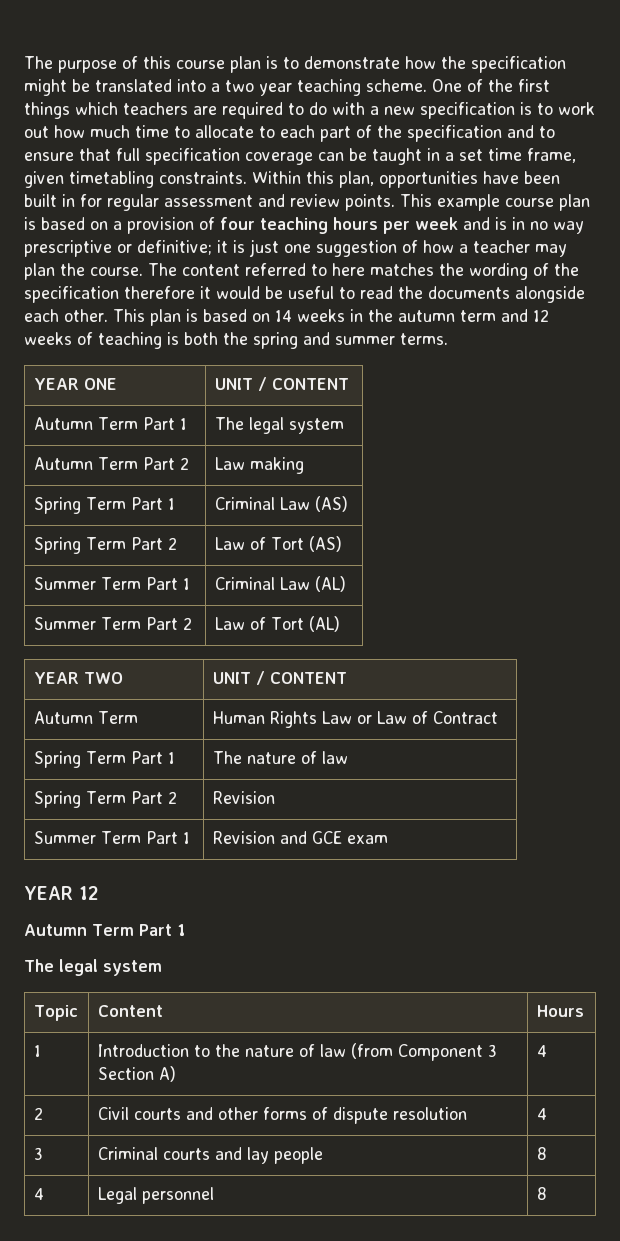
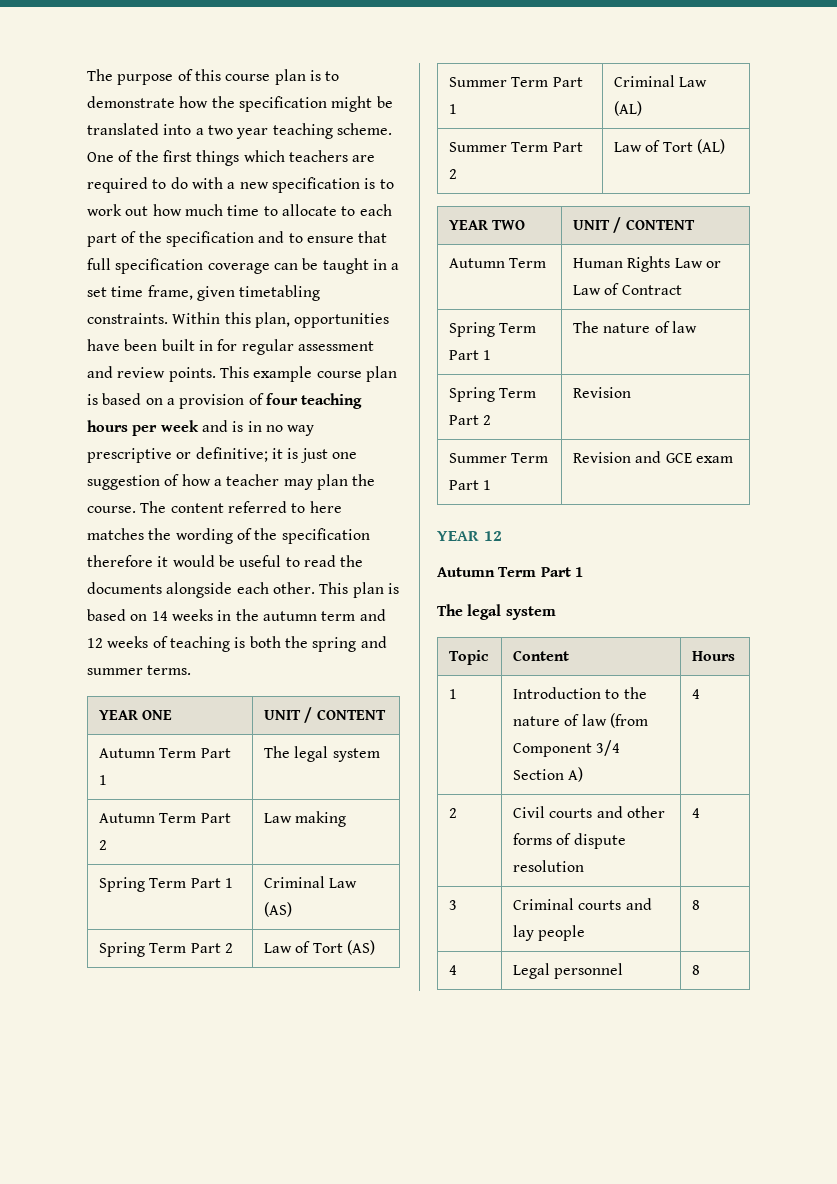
[487,1044,497,1057] 3 -> [596,740,621,756] 3/4

